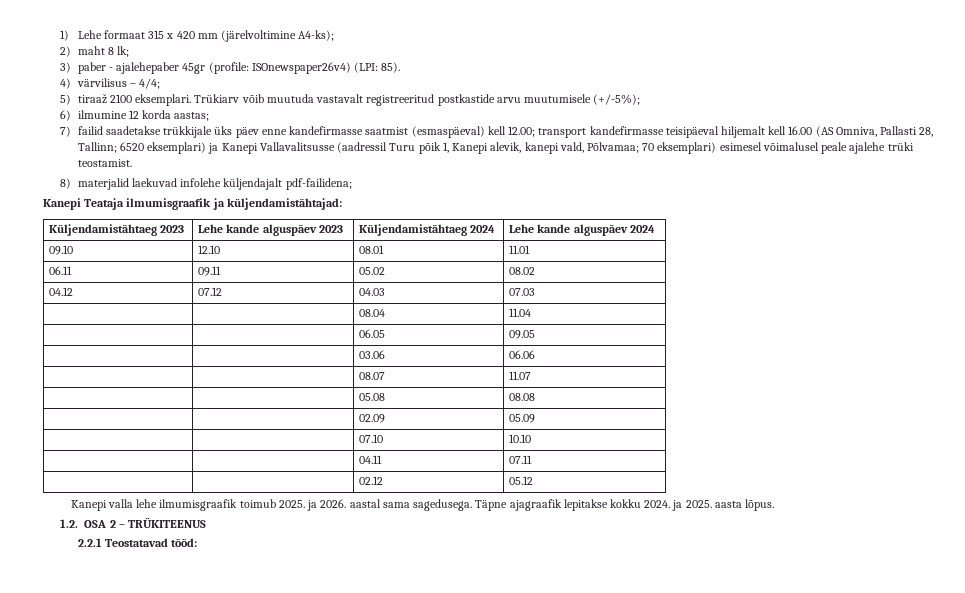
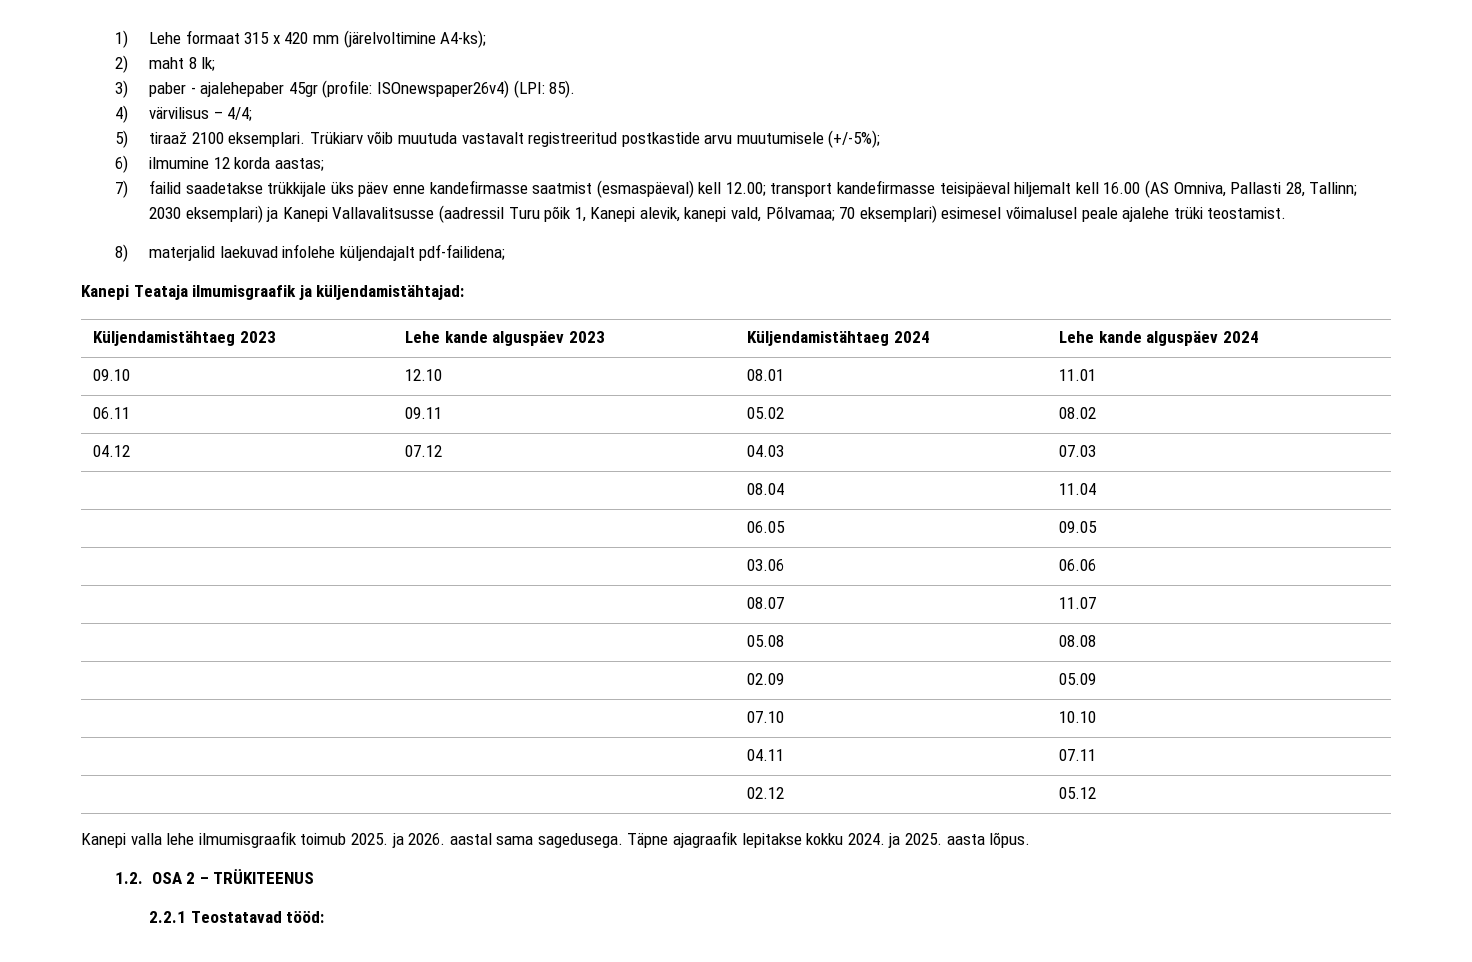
[119,142,144,151] 6520 -> [148,207,181,219] 2030

